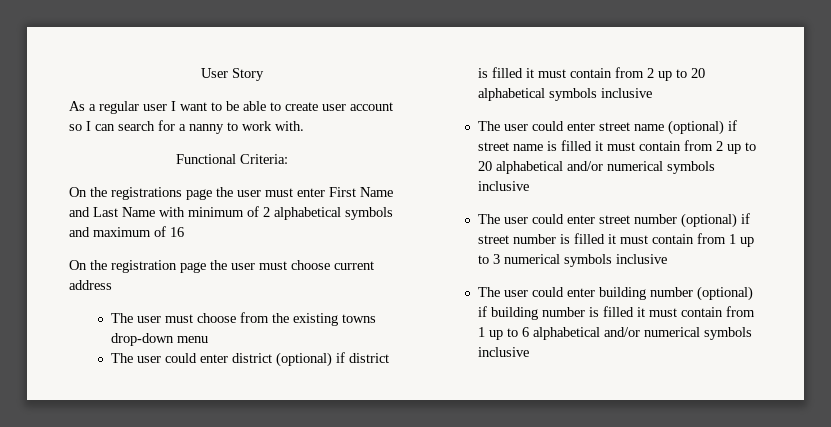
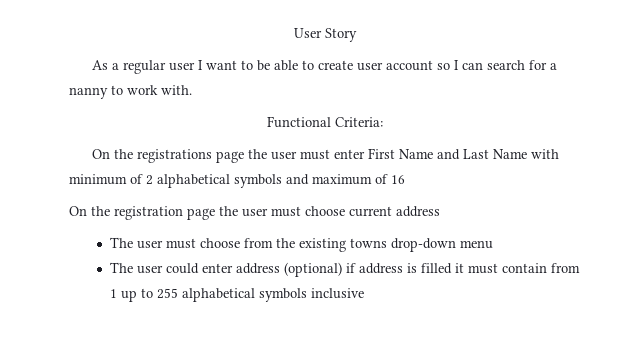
[231,352,389,367] [477,67,705,81] [477,88,652,101] [477,120,737,135] [477,140,756,154] [477,161,715,174] [477,181,529,191] [477,213,750,228] [477,233,754,247] [477,254,667,267] [477,286,753,301] [477,306,755,320] [477,327,752,340] [477,347,529,357] district (optional) if district is filled it must contain from 2 up to 20 alphabetical symbols inclusive // The user could enter street name (optional) if street name is filled it must contain from 2 up to 20 alphabetical and/or numerical symbols inclusive // The user could enter street number (optional) if street number is filled it must contain from 1 up to 3 numerical symbols inclusive // The user could enter building number (optional) if building number is filled it must contain from 1 up to 6 alphabetical and/or numerical symbols inclusive -> [236,262,581,277] [110,288,365,302] address (optional) if address is filled it must contain from 1 up to 255 alphabetical symbols inclusive

